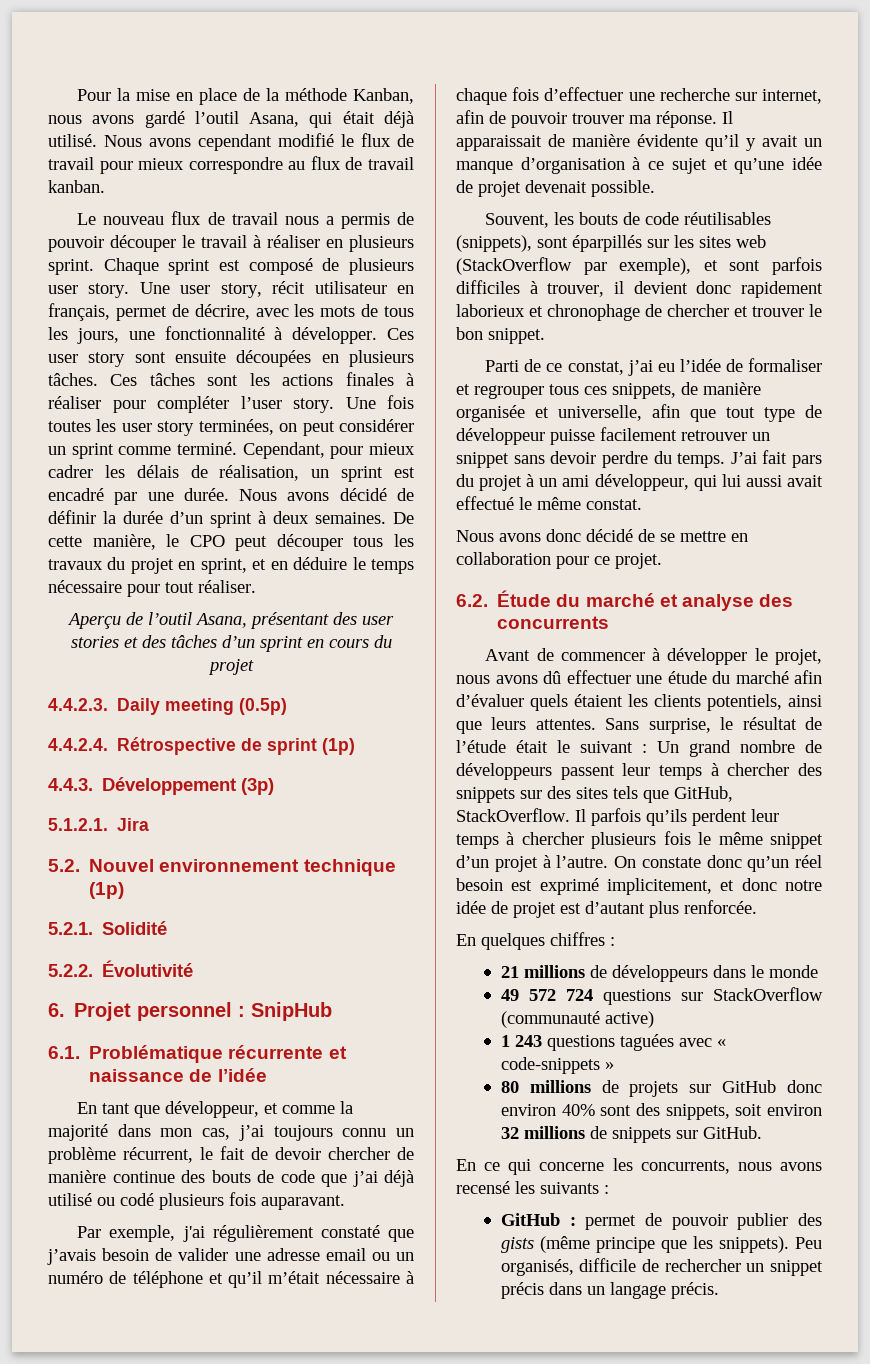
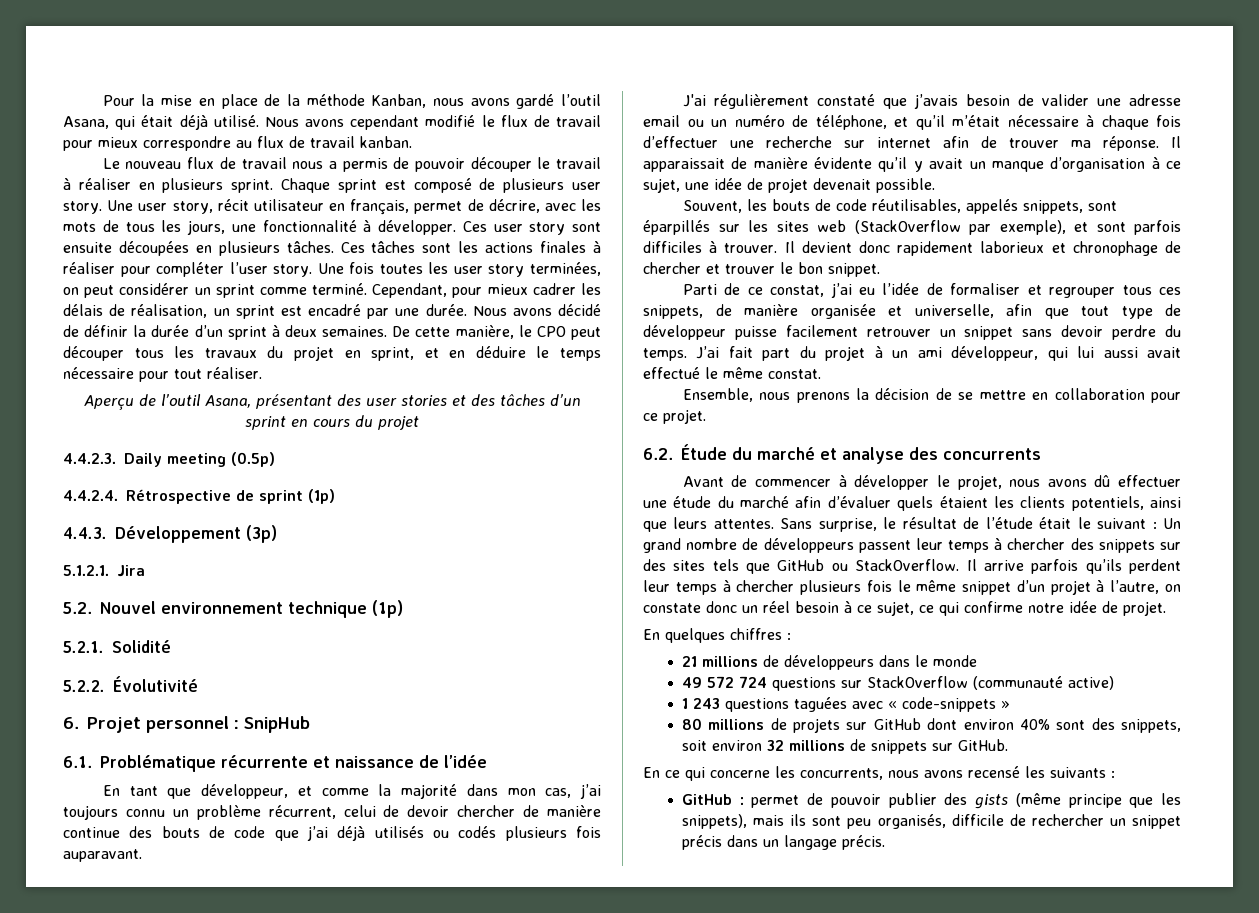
[200,1146,245,1160] le fait -> [343,805,376,817] celui
[48,1193,154,1206] utilisé ou codé -> [374,826,497,838] utilisés ou codés
[77,1225,205,1242] Par exemple, j'ai -> [682,94,706,107] J'ai
[132,1271,203,1288] téléphone -> [815,115,887,130] téléphone,
[762,89,822,104] internet, -> [877,137,931,148] internet
[511,112,567,128] pouvoir -> (997, 142) none
[671,158,785,174] sujet et qu’une -> [643,178,709,193] sujet, une
[684,212,772,225] [456,235,532,252] réutilisables (snippets), -> [871,199,1083,214] réutilisables, appelés snippets,
[547,281,624,297] trouver, il -> [724,241,795,253] trouver. Il
[792,455,822,468] pars -> [762,348,791,361] part
[456,529,633,542] Nous avons donc décidé -> [682,388,930,403] Ensemble, nous prenons la décision
[674,786,733,802] GitHub, -> [777,559,848,571] GitHub ou
(586, 815) none -> [983,560,1024,571] arrive
[556,855,636,868] l’autre. On -> [1110,580,1181,594] l’autre, on
[747,856,790,872] qu’un -> [742,605,758,613] un
[511,878,822,895] [456,900,757,918] est exprimé implicitement, et donc notre idée de projet est d’autant plus renforcée. -> [844,601,1166,616] à ce sujet, ce qui confirme notre idée de projet.
[787,1080,822,1093] donc -> [927,718,958,730] dont
[718,1236,822,1253] snippets). Peu -> [681,814,872,829] snippets), mais ils sont peu

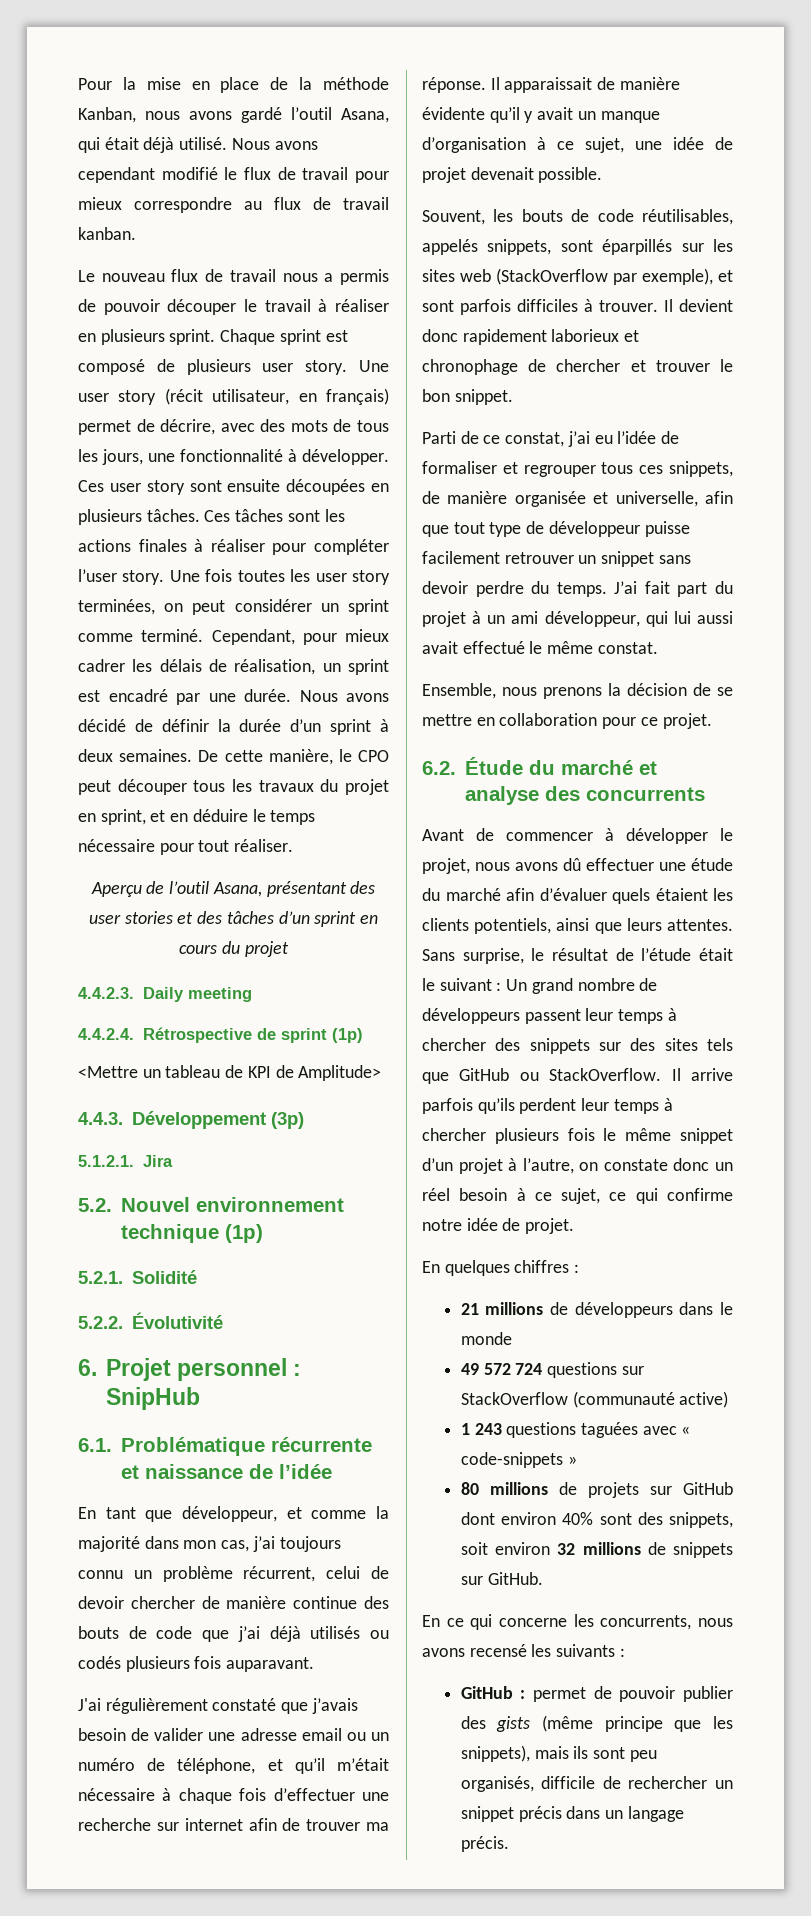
[172,199,410,215] story, récit utilisateur en français, -> [118,388,389,405] story (récit utilisateur, en français)
[581,199,602,211] les -> [260,419,286,432] des
[231,452,275,467] (0.5p) -> (252, 994) none
(335, 496) none -> [78,1065,382,1081] // <Mettre un tableau de KPI de Amplitude>

